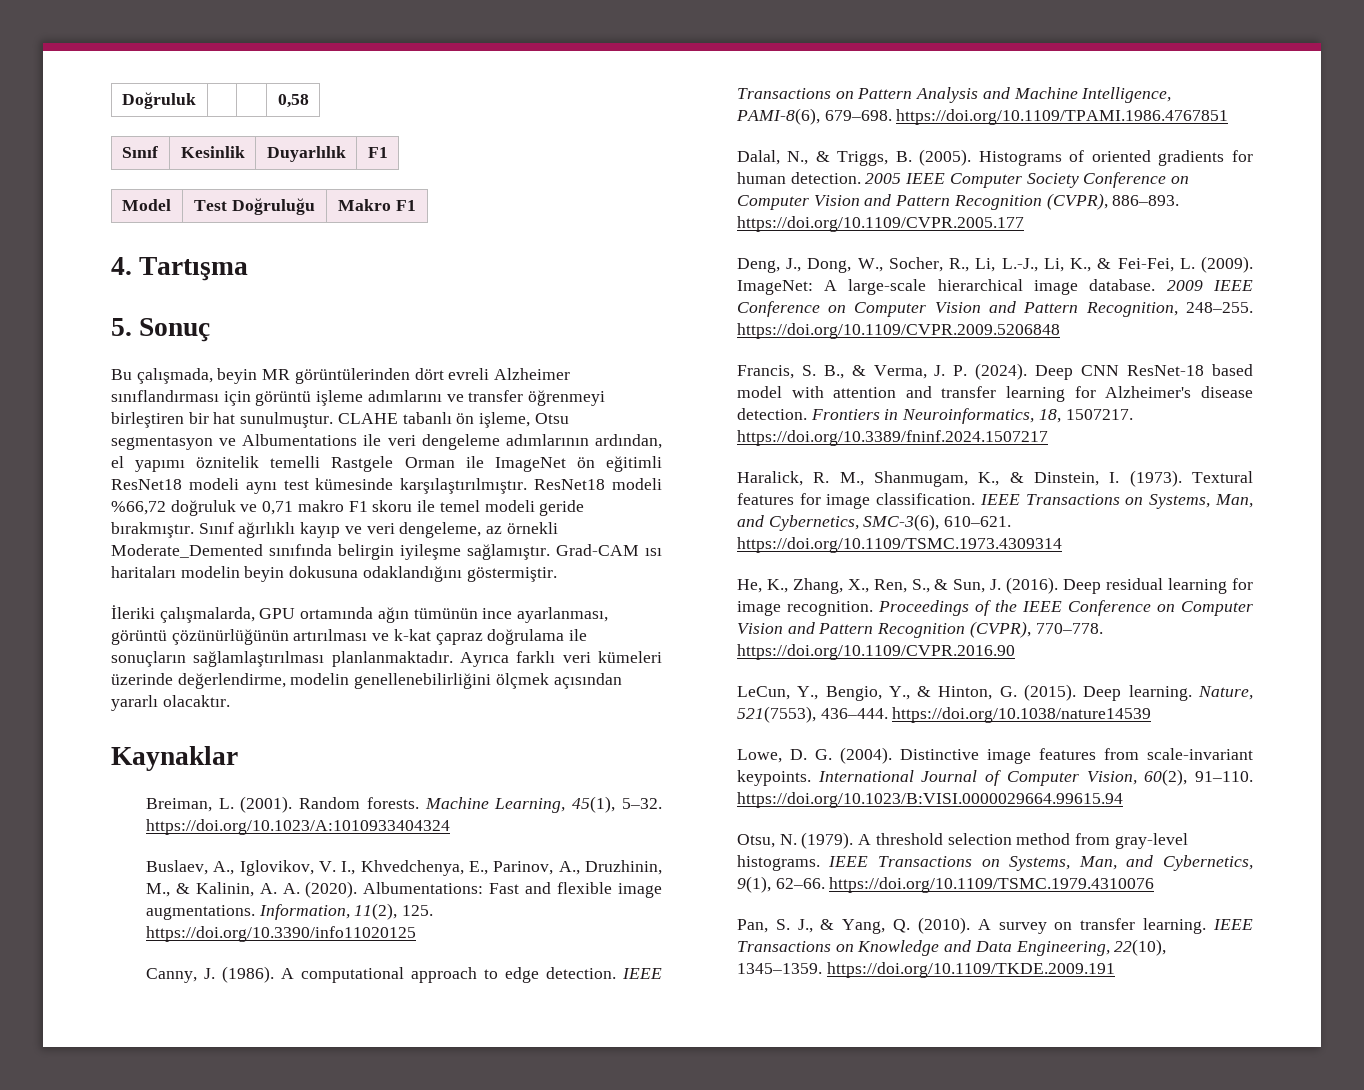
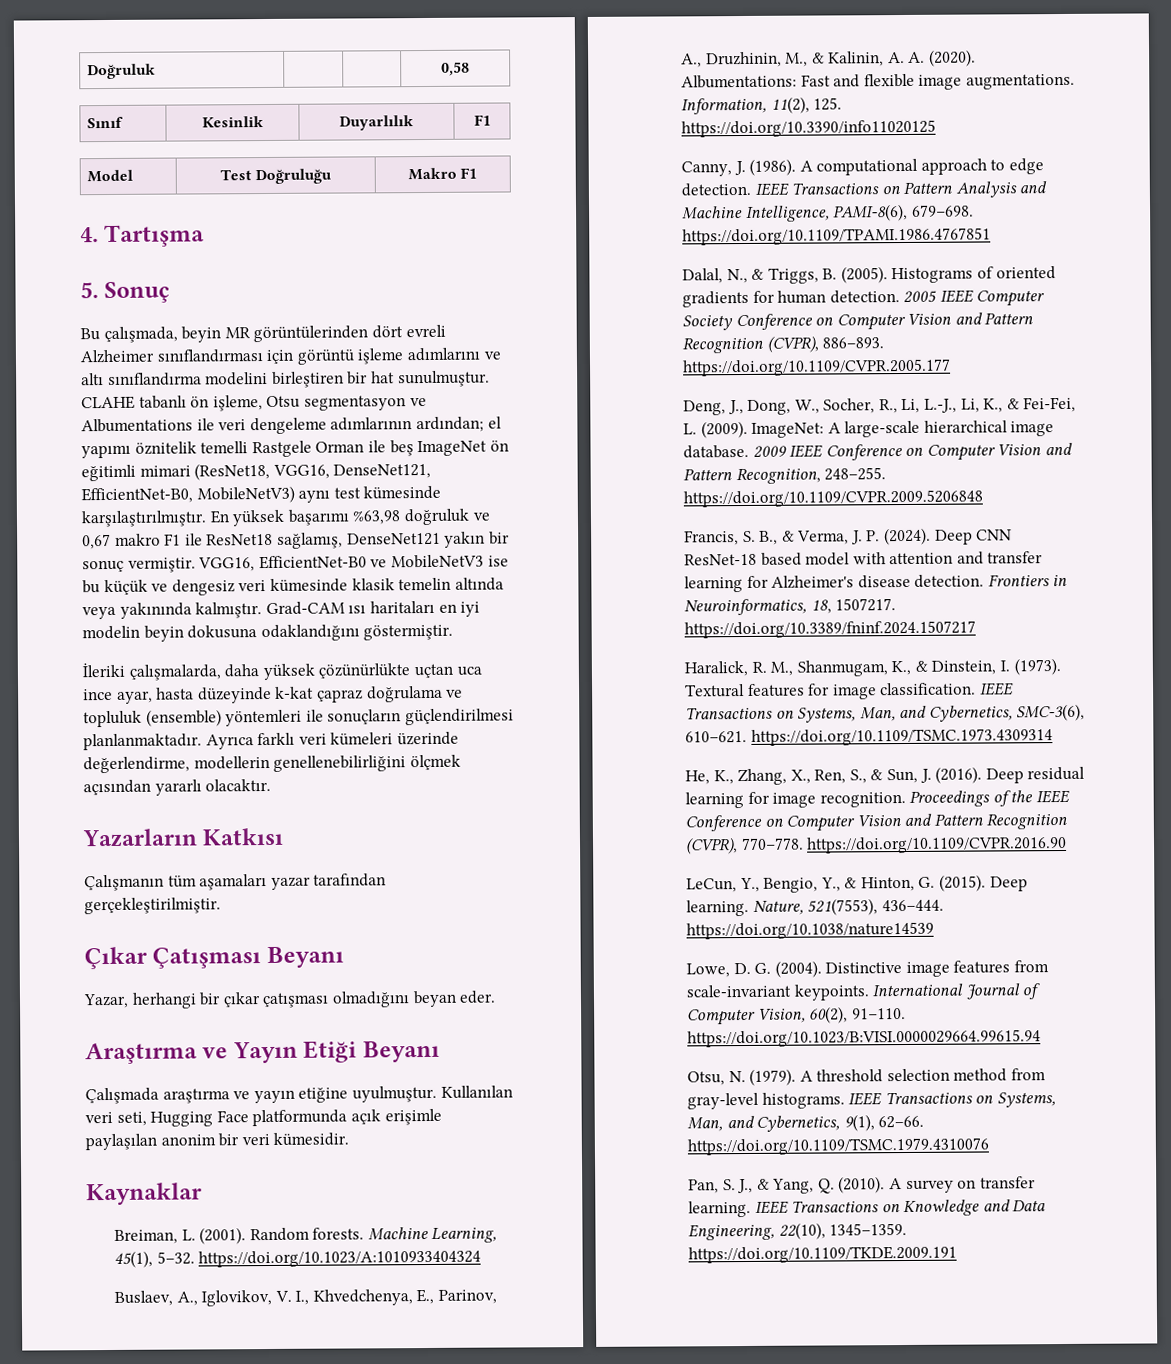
[468,390,606,406] transfer öğrenmeyi -> [81,371,269,386] altı sınıflandırma modelini
[595,434,663,449] ardından, -> [415,416,484,433] ardından;
(484, 462) none -> [389,440,414,457] beş
[111,478,662,494] [111,501,166,515] ResNet18 modeli aynı test kümesinde karşılaştırılmıştır. ResNet18 modeli %66,72 -> [139,462,432,481] [81,485,442,504] [81,509,402,528] mimari (ResNet18, VGG16, DenseNet121, EfficientNet-B0, MobileNetV3) aynı test kümesinde karşılaştırılmıştır. En yüksek başarımı %63,98
[262,501,294,515] 0,71 -> [82,533,111,550] 0,67
[372,500,585,516] [111,522,558,538] [111,544,550,560] skoru ile temel modeli geride bırakmıştır. Sınıf ağırlıklı kayıp ve veri dengeleme, az örnekli Moderate_Demented sınıfında belirgin iyileşme sağlamıştır. -> [184,531,510,549] [82,554,509,573] [82,577,504,596] [82,602,263,620] ile ResNet18 sağlamış, DenseNet121 yakın bir sonuç vermiştir. VGG16, EfficientNet-B0 ve MobileNetV3 ise bu küçük ve dengesiz veri kümesinde klasik temelin altında veya yakınında kalmıştır.
(176, 572) none -> [438,601,481,617] en iyi
[259,607,609,623] [111,629,565,645] GPU ortamında ağın tümünün ince ayarlanması, görüntü çözünürlüğünün artırılması ve k-kat çapraz doğrulama -> [224,663,482,681] [83,685,464,704] [83,709,303,728] daha yüksek çözünürlükte uçtan uca ince ayar, hasta düzeyinde k-kat çapraz doğrulama ve topluluk (ensemble) yöntemleri
[193,651,325,667] sağlamlaştırılması -> [404,708,514,726] güçlendirilmesi
[290,673,350,685] modelin -> [193,755,270,770] modellerin
(230, 701) none -> [82,827,285,848] [84,873,387,892] [84,897,221,915] [84,946,344,970] [83,990,497,1009] [85,1040,440,1065] [85,1085,513,1105] [85,1108,442,1127] [85,1132,350,1151] // Yazarların Katkısı // Çalışmanın tüm aşamaları yazar tarafından gerçekleştirilmiştir. // Çıkar Çatışması Beyanı // Yazar, herhangi bir çıkar çatışması olmadığını beyan eder. // Araştırma ve Yayın Etiği Beyanı // Çalışmada araştırma ve yayın etiğine uyulmuştur. Kullanılan veri seti, Hugging Face platformunda açık erişimle paylaşılan anonim bir veri kümesidir.

